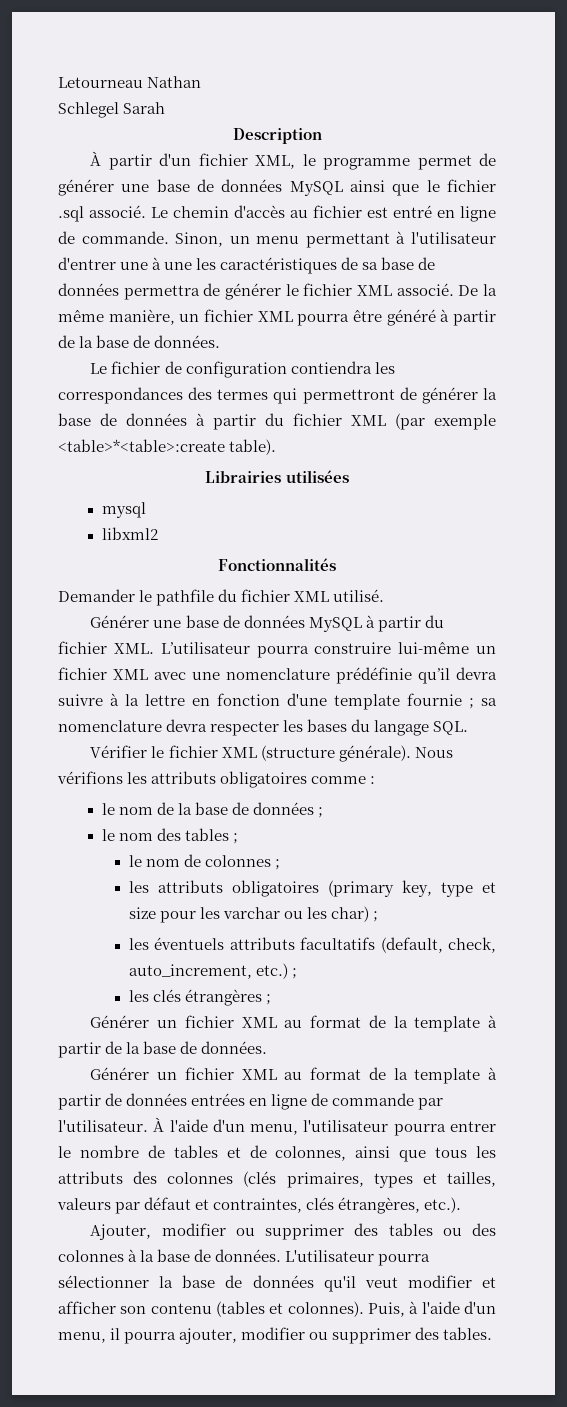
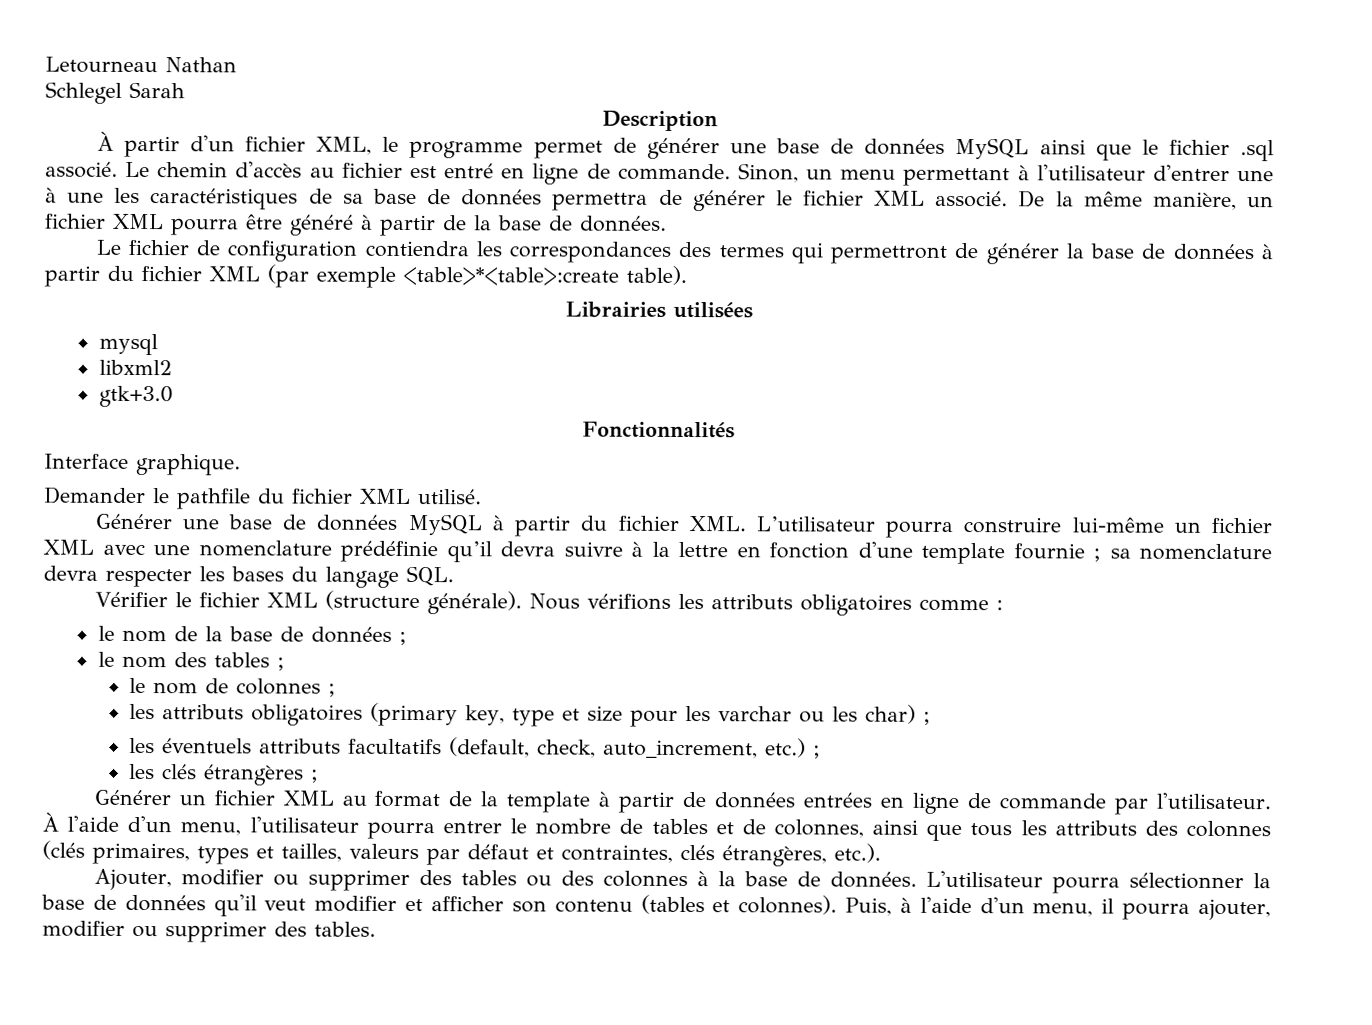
(158, 533) none -> [98,385,173,408] // gtk+3.0
(336, 564) none -> [44,453,241,476] // Interface graphique.
[90,1015,498,1032] [58,1041,268,1058] // Générer un fichier XML au format de la template à partir de la base de données. -> (319, 776) none

